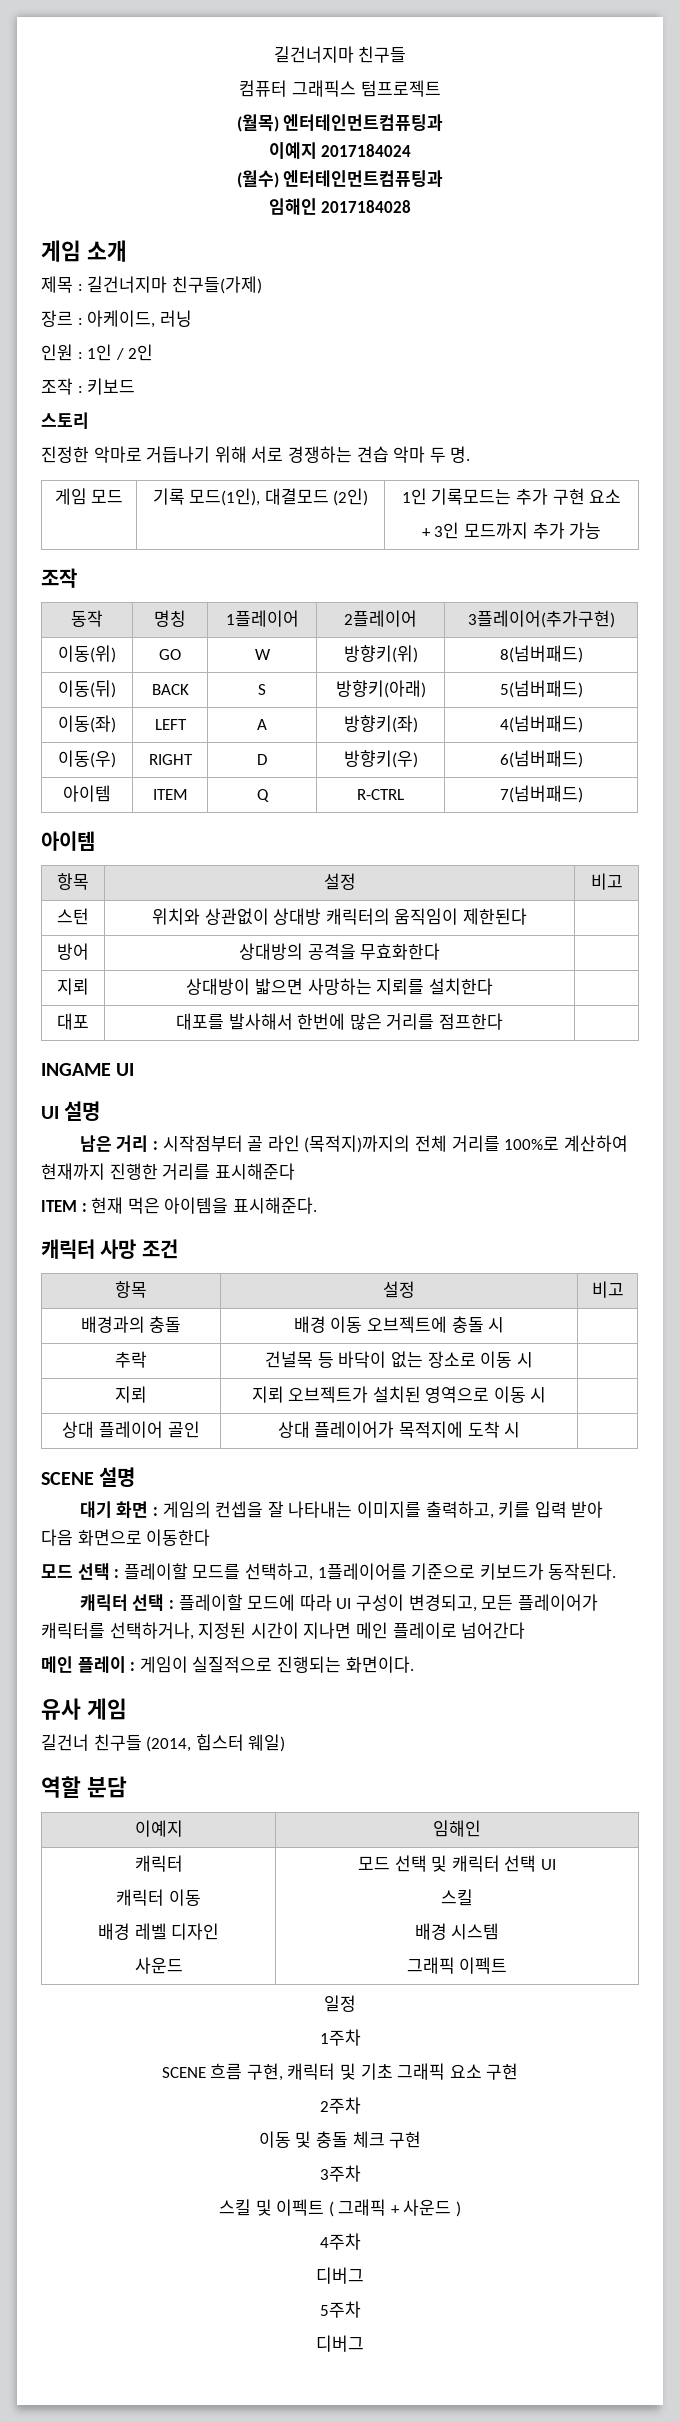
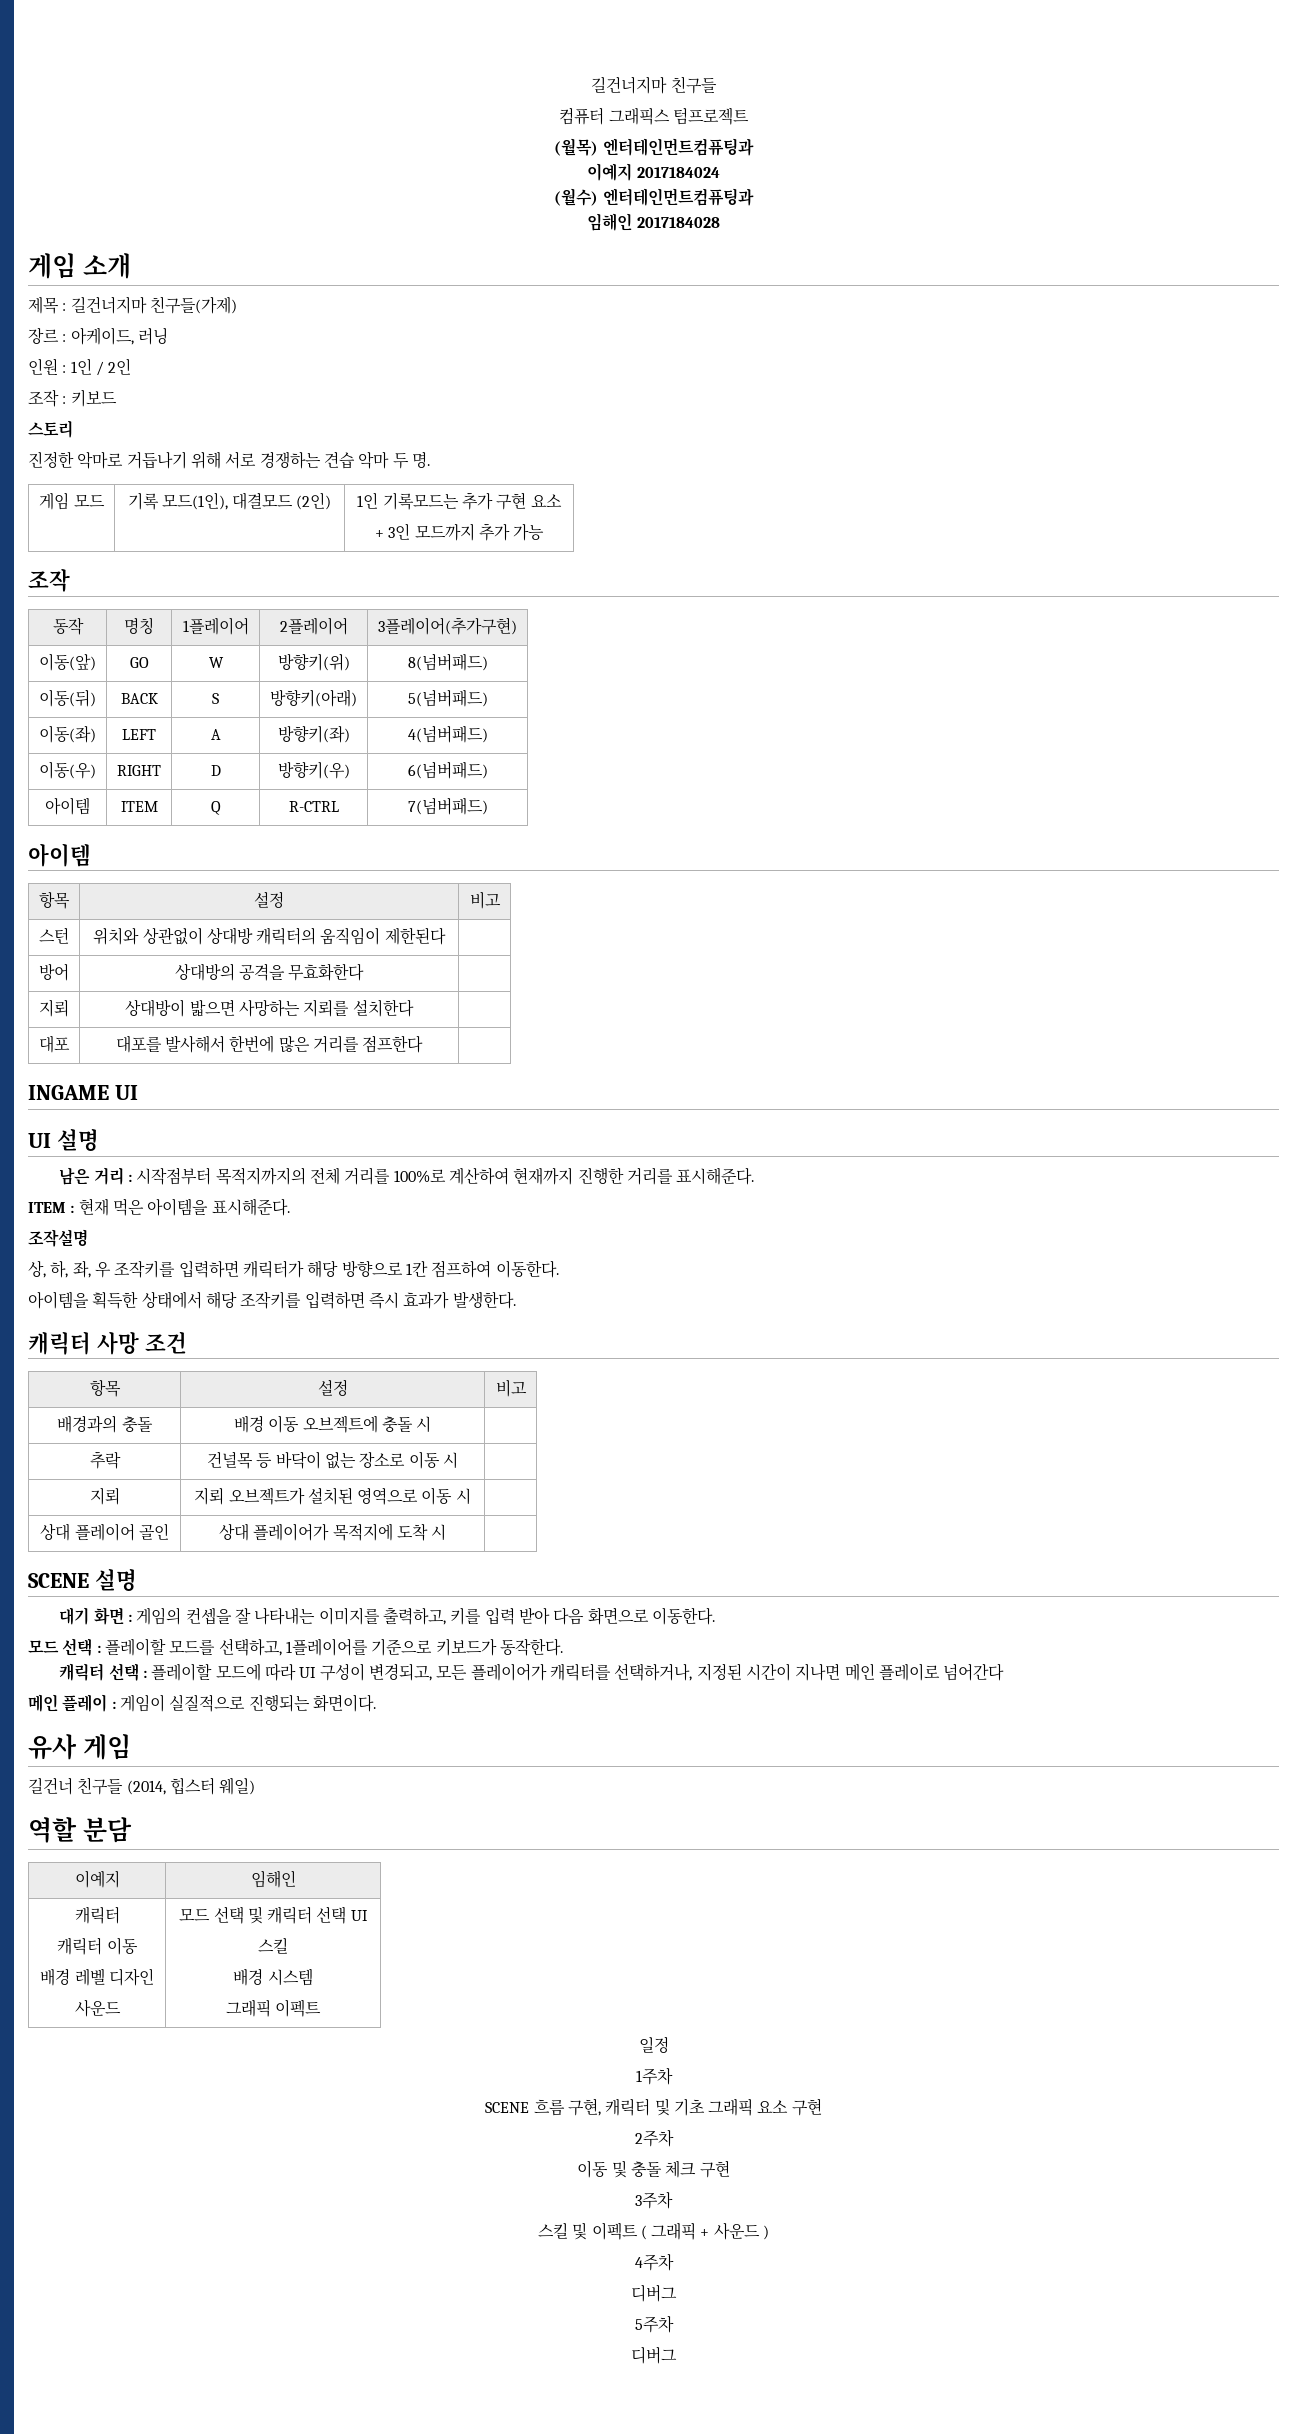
[58,645,116,663] 이동(위) -> [39,653,96,671] 이동(앞)
[247,1135,411,1153] 골 라인 (목적지)까지의 -> [215,1167,306,1185] 목적지까지의
[214,1163,295,1180] 표시해준다 -> [676,1167,755,1185] 표시해준다.
(317, 1205) none -> [28,1229,88,1247] [28,1260,559,1278] [28,1291,516,1309] // 조작설명 // 상, 하, 좌, 우 조작키를 입력하면 캐릭터가 해당 방향으로 1칸 점프하여 이동한다. // 아이템을 획득한 상태에서 해당 조작키를 입력하면 즉시 효과가 발생한다.
[146,1529,211,1546] 이동한다 -> [651,1607,715,1625] 이동한다.
[548,1563,617,1580] 동작된다. -> [499,1638,563,1656] 동작한다.

